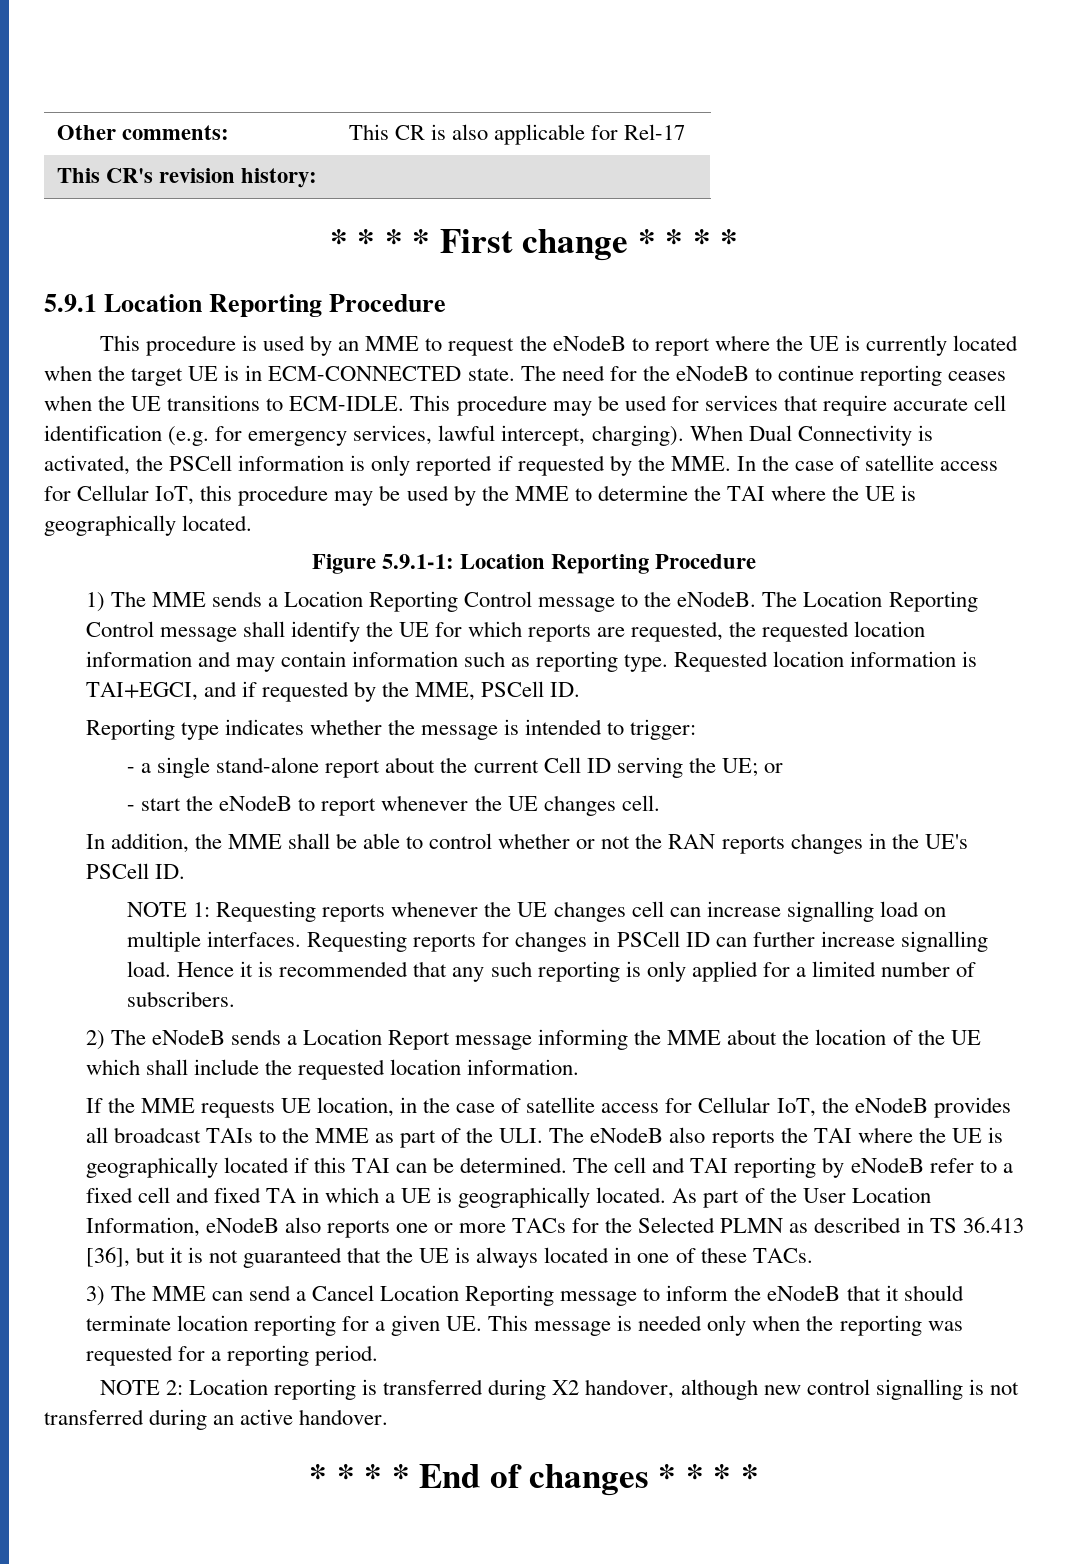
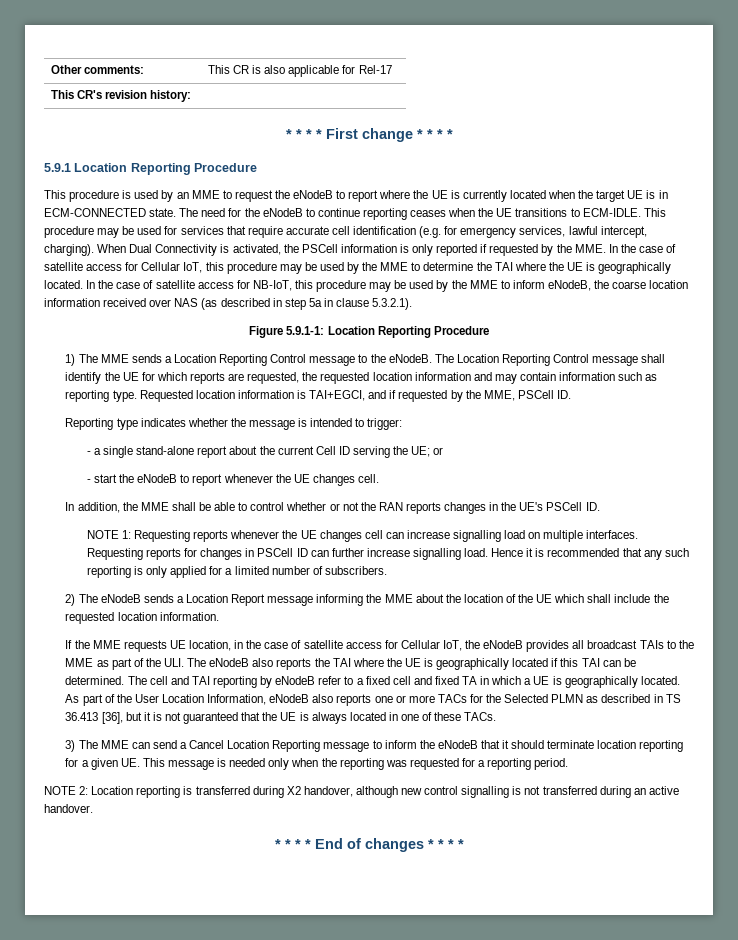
(253, 523) none -> [86,280,689,292] [44,298,413,310] In the case of satellite access for NB-IoT, this procedure may be used by the MME to inform eNodeB, the coarse location information received over NAS (as described in step 5a in clause 5.3.2.1).

